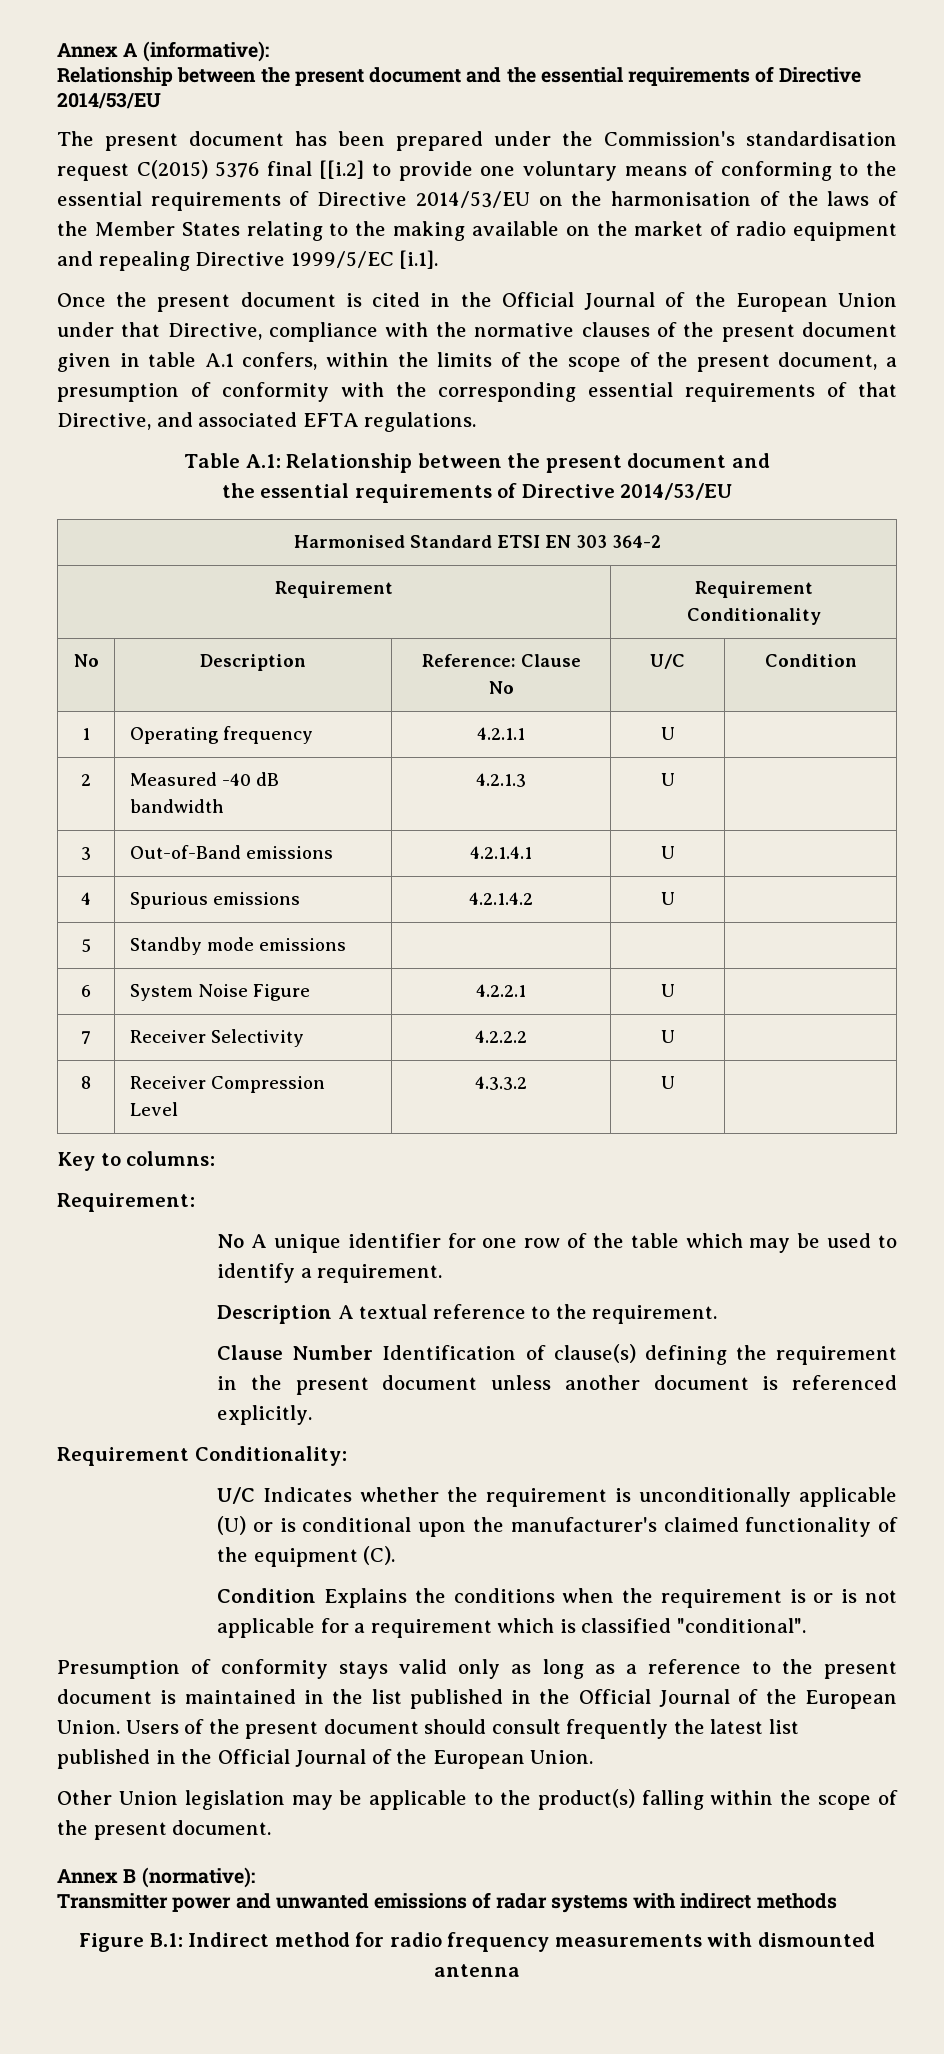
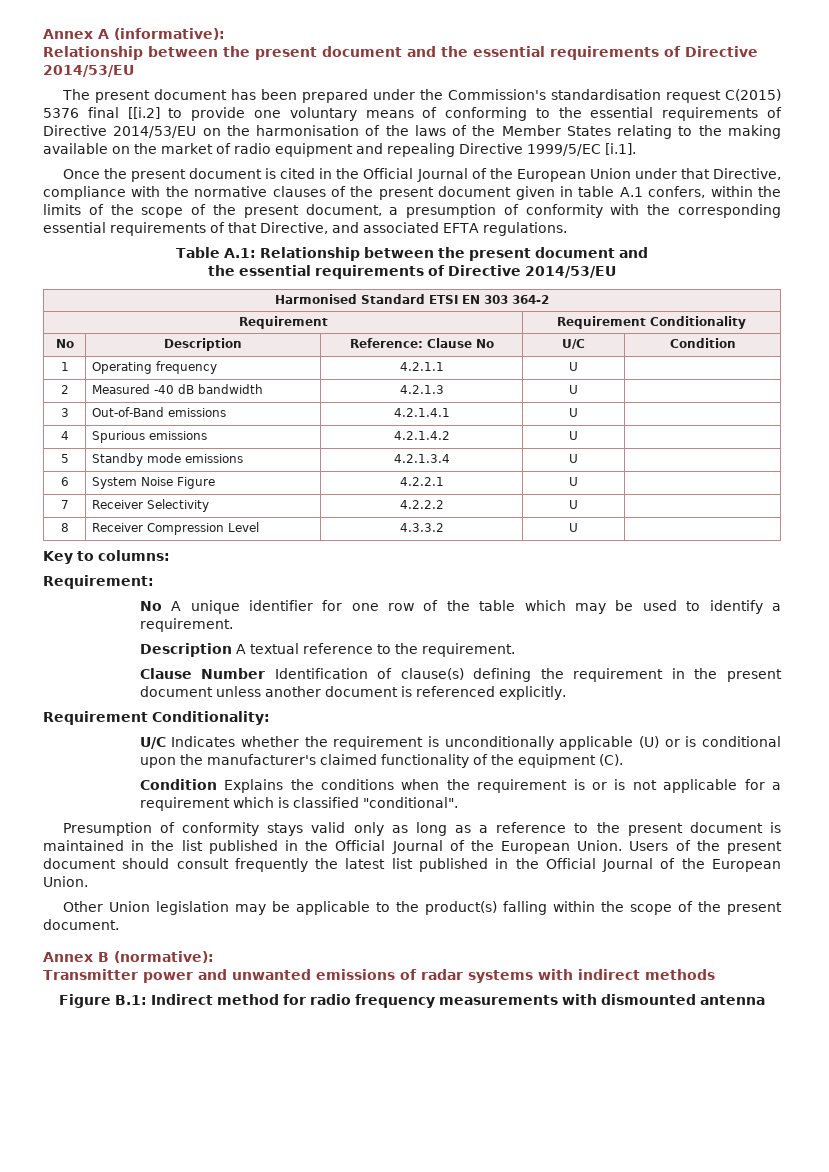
(346, 944) | -> [393,454,450,463] [569,454,578,463] 4.2.1.3.4 | U

